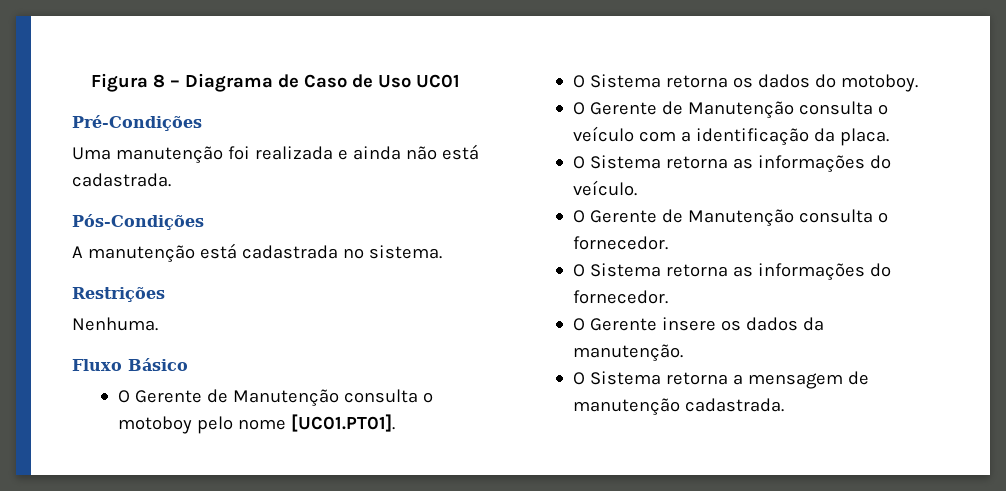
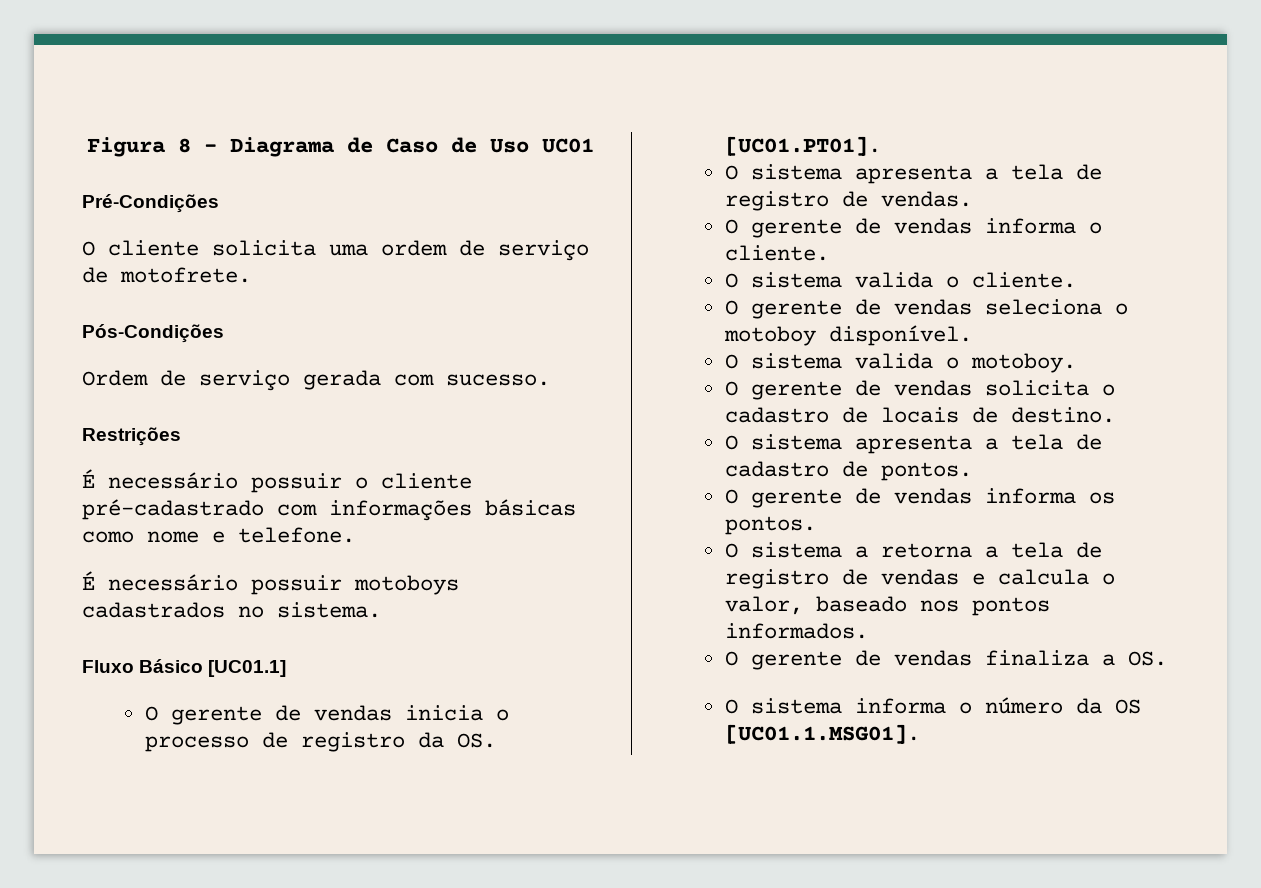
[72,144,479,164] [72,173,171,187] [72,214,204,230] [72,243,338,263] Uma manutenção foi realizada e ainda não está cadastrada. // Pós-Condições // A manutenção está cadastrada -> [82,240,589,261] [82,267,251,283] [82,324,224,343] [82,370,550,391] [82,427,181,446] [82,469,472,493] [82,499,576,521] [82,527,355,543] [82,571,459,595] [82,602,225,618] O cliente solicita uma ordem de serviço de motofrete. // Pós-Condições // Ordem de serviço gerada com sucesso. // Restrições // É necessário possuir o cliente pré-cadastrado com informações básicas como nome e telefone. // É necessário possuir motoboys cadastrados
[72,287,165,302] [72,317,158,331] // Restrições // Nenhuma. -> (381, 610) none
[117,389,433,407] [117,414,395,434] [572,74,918,92] [572,101,888,119] [572,126,889,146] [572,155,891,173] [572,180,637,196] [572,209,888,227] [572,236,668,250] [572,263,891,281] [572,290,668,304] [572,317,824,331] [572,344,683,362] [572,371,869,389] [572,398,784,416] // O Gerente de Manutenção consulta o motoboy pelo nome [UC01.PT01]. // O Sistema retorna os dados do motoboy. // O Gerente de Manutenção consulta o veículo com a identificação da placa. // O Sistema retorna as informações do veículo. // O Gerente de Manutenção consulta o fornecedor. // O Sistema retorna as informações do fornecedor. // O Gerente insere os dados da manutenção. // O Sistema retorna a mensagem de manutenção cadastrada. -> [208,660,287,677] [145,705,510,725] [145,732,497,752] [725,136,882,156] [725,164,1103,184] [725,191,973,211] [725,218,1103,238] [725,245,830,261] [725,272,1077,288] [725,299,1129,319] [724,325,973,346] [725,353,1077,373] [725,380,1116,400] [725,407,1116,423] [725,434,1103,454] [725,461,973,481] [725,488,1116,508] [725,516,817,535] [725,542,1103,558] [725,569,1116,589] [725,596,1051,616] [725,623,869,639] [725,650,1168,670] [725,697,1142,714] [725,724,921,744] [UC01.1] // O gerente de vendas inicia o processo de registro da OS. [UC01.PT01]. // O sistema apresenta a tela de registro de vendas. // O gerente de vendas informa o cliente. // O sistema valida o cliente. // O gerente de vendas seleciona o motoboy disponível. // O sistema valida o motoboy. // O gerente de vendas solicita o cadastro de locais de destino. // O sistema apresenta a tela de cadastro de pontos. // O gerente de vendas informa os pontos. // O sistema a retorna a tela de registro de vendas e calcula o valor, baseado nos pontos informados. // O gerente de vendas finaliza a OS. // O sistema informa o número da OS [UC01.1.MSG01].

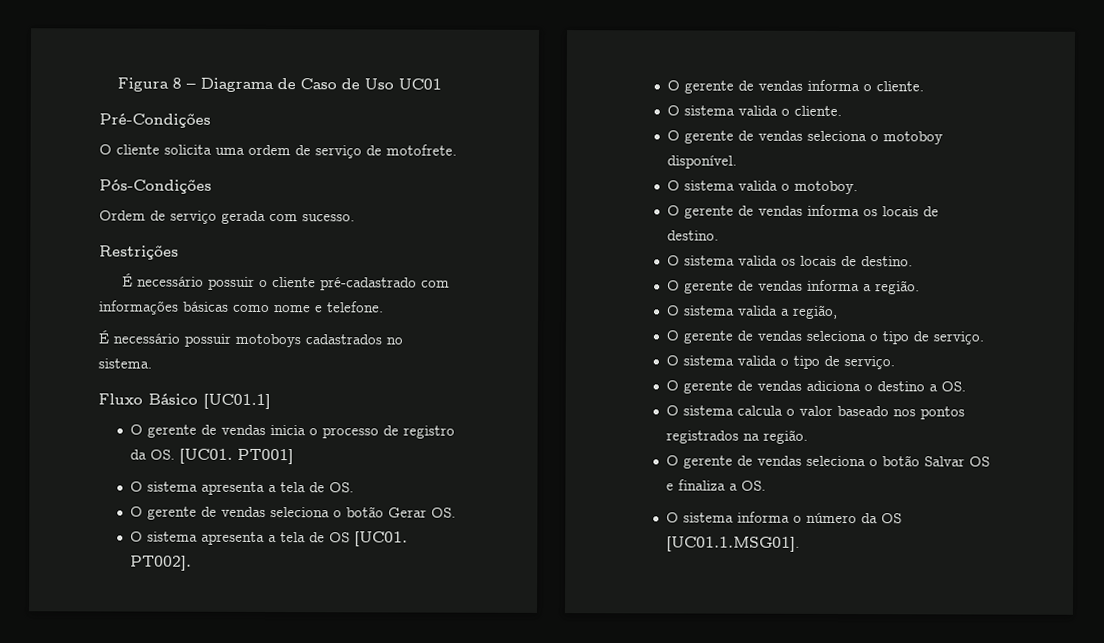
[725,136,882,156] [725,164,1103,184] [725,191,973,211] [UC01.PT01]. // O sistema apresenta a tela de registro de vendas. -> [179,448,295,465] [130,481,355,496] [130,506,457,520] [130,531,409,547] [130,555,193,571] [UC01. PT001] // O sistema apresenta a tela de OS. // O gerente de vendas seleciona o botão Gerar OS. // O sistema apresenta a tela de OS [UC01. PT002].
[985,380,1116,396] [725,407,869,423] solicita o cadastro de -> [807,204,879,217] informa os
[855,434,1103,454] [725,461,973,481] [725,488,1116,508] [725,516,817,535] [725,542,1103,558] [725,569,1116,589] [725,596,1051,616] [725,623,869,639] [725,650,973,670] apresenta a tela de cadastro de pontos. // O gerente de vendas informa os pontos. // O sistema a retorna a tela de registro de vendas e calcula o valor, baseado nos pontos informados. // O gerente de vendas -> [738,255,914,267] [667,279,921,295] [667,304,839,319] [666,330,985,345] [666,355,896,370] [666,380,967,394] [666,405,966,420] [666,429,809,444] [666,455,991,469] [666,483,675,491] valida os locais de destino. // O gerente de vendas informa a região. // O sistema valida a região, // O gerente de vendas seleciona o tipo de serviço. // O sistema valida o tipo de serviço. // O gerente de vendas adiciona o destino a OS. // O sistema calcula o valor baseado nos pontos registrados na região. // O gerente de vendas seleciona o botão Salvar OS e

